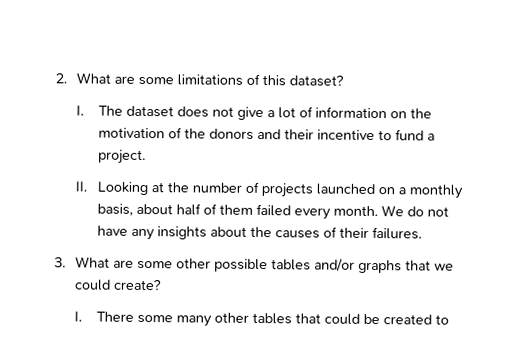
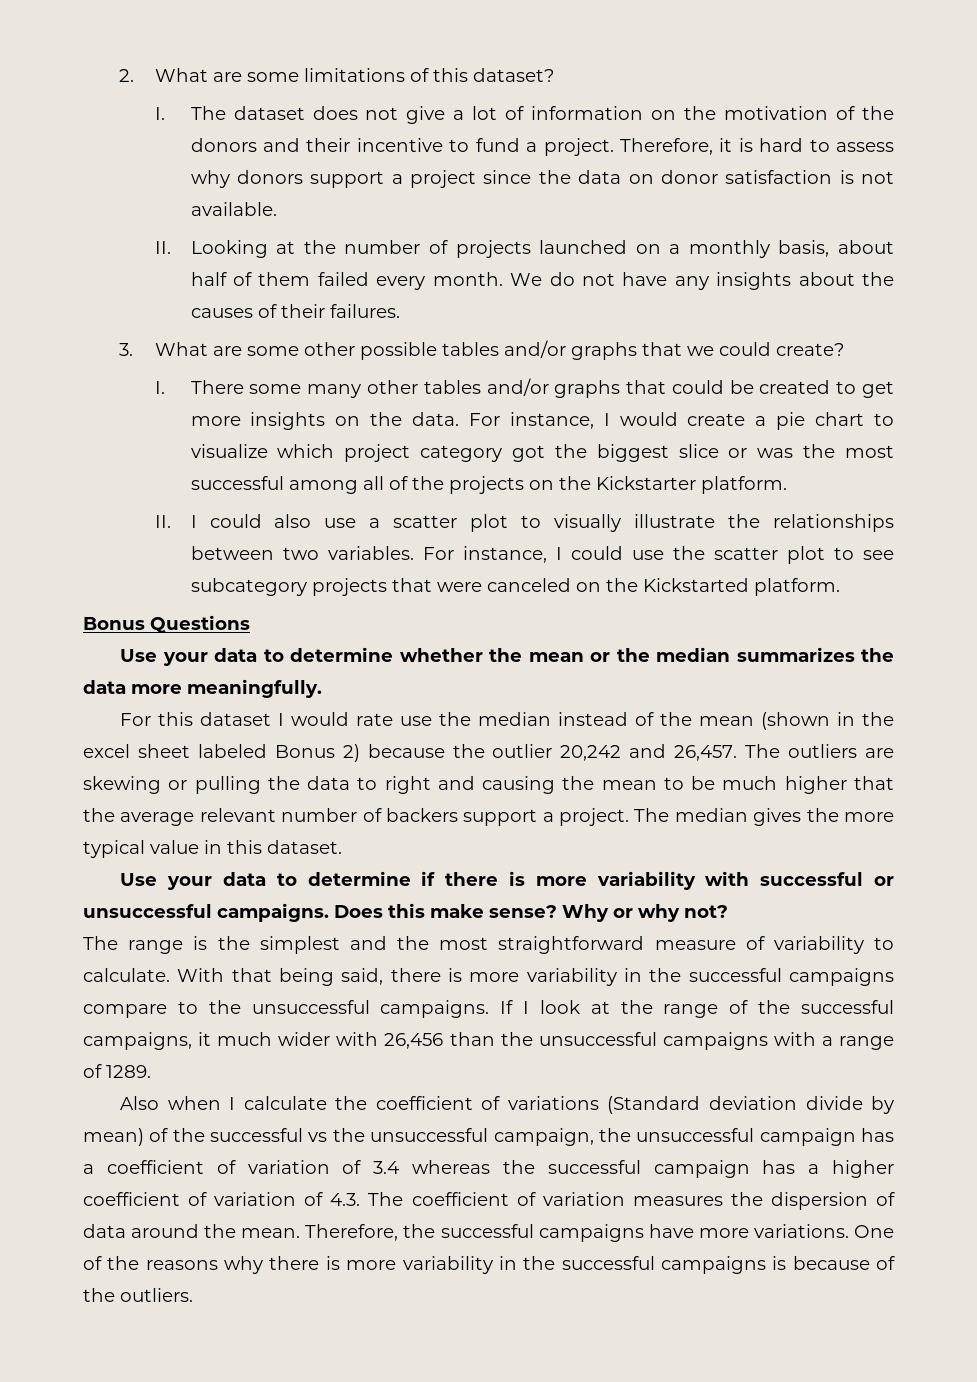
(146, 157) none -> [619,138,894,155] [190,170,894,188] [190,202,277,216] Therefore, it is hard to assess why donors support a project since the data on donor satisfaction is not available.
(292, 318) none -> [486,378,621,398] and/or graphs
(449, 319) none -> [862,381,895,398] [190,412,894,430] [190,444,894,462] [190,476,787,494] [154,514,894,532] [190,546,895,564] [190,578,840,596] [83,615,250,633] [120,647,894,666] [83,679,322,698] [120,712,894,730] [83,744,894,762] [83,776,894,794] [83,808,894,826] [83,840,342,858] [120,871,894,890] [83,903,728,922] [83,936,894,954] [83,968,894,986] [83,1000,894,1018] [83,1032,895,1050] [83,1064,151,1078] [120,1096,894,1114] [83,1128,894,1146] [83,1160,894,1178] [83,1192,896,1210] [83,1224,894,1242] [83,1256,895,1274] [83,1288,193,1302] get more insights on the data. For instance, I would create a pie chart to visualize which project category got the biggest slice or was the most successful among all of the projects on the Kickstarter platform. // II. I could also use a scatter plot to visually illustrate the relationships between two variables. For instance, I could use the scatter plot to see subcategory projects that were canceled on the Kickstarted platform. // Bonus Questions // Use your data to determine whether the mean or the median summarizes the data more meaningfully. // For this dataset I would rate use the median instead of the mean (shown in the excel sheet labeled Bonus 2) because the outlier 20,242 and 26,457. The outliers are skewing or pulling the data to right and causing the mean to be much higher that the average relevant number of backers support a project. The median gives the more typical value in this dataset. // Use your data to determine if there is more variability with successful or unsuccessful campaigns. Does this make sense? Why or why not? // The range is the simplest and the most straightforward measure of variability to calculate. With that being said, there is more variability in the successful campaigns compare to the unsuccessful campaigns. If I look at the range of the successful campaigns, it much wider with 26,456 than the unsuccessful campaigns with a range of 1289. // Also when I calculate the coefficient of variations (Standard deviation divide by mean) of the successful vs the unsuccessful campaign, the unsuccessful campaign has a coefficient of variation of 3.4 whereas the successful campaign has a higher coefficient of variation of 4.3. The coefficient of variation measures the dispersion of data around the mean. Therefore, the successful campaigns have more variations. One of the reasons why there is more variability in the successful campaigns is because of the outliers.

